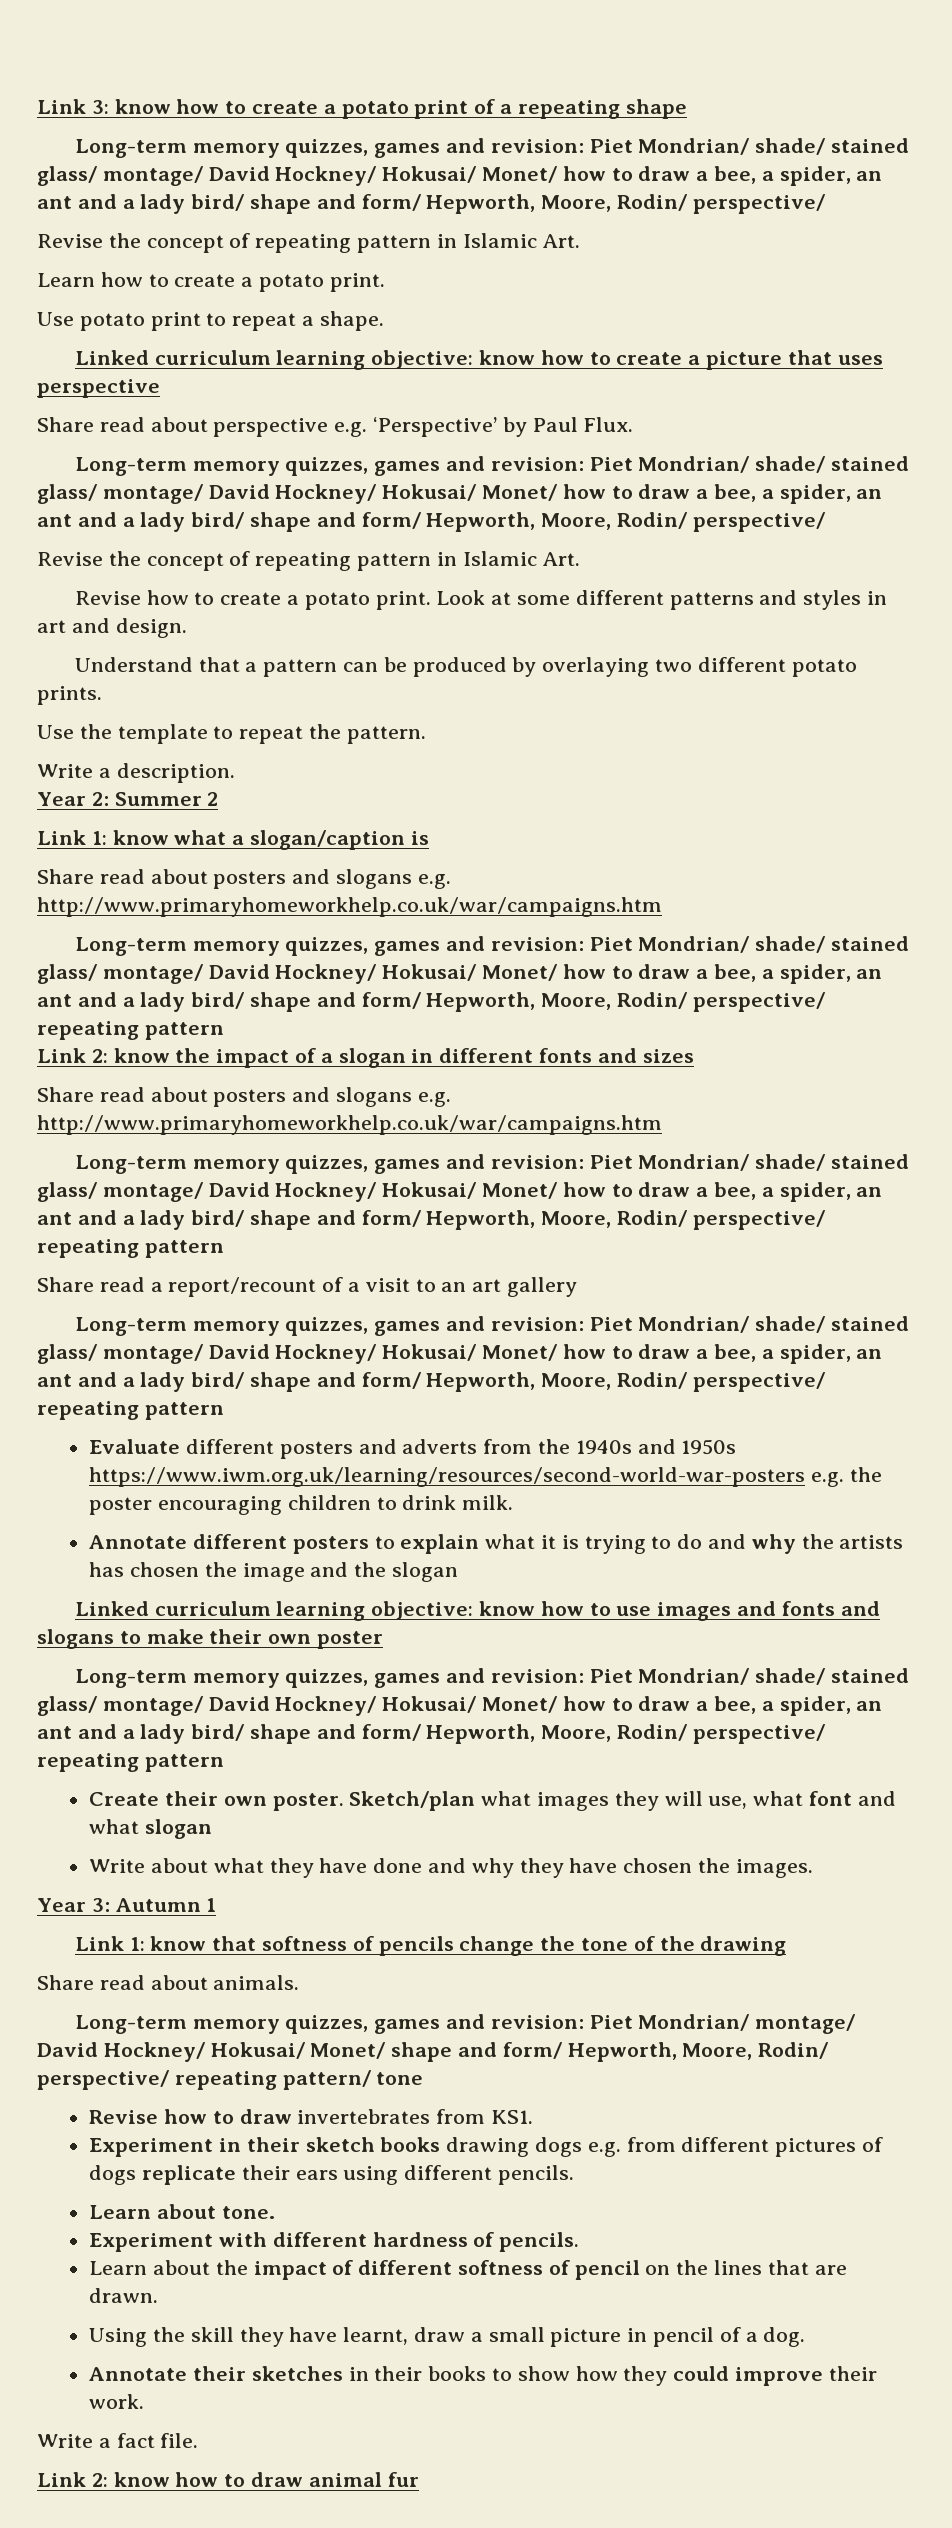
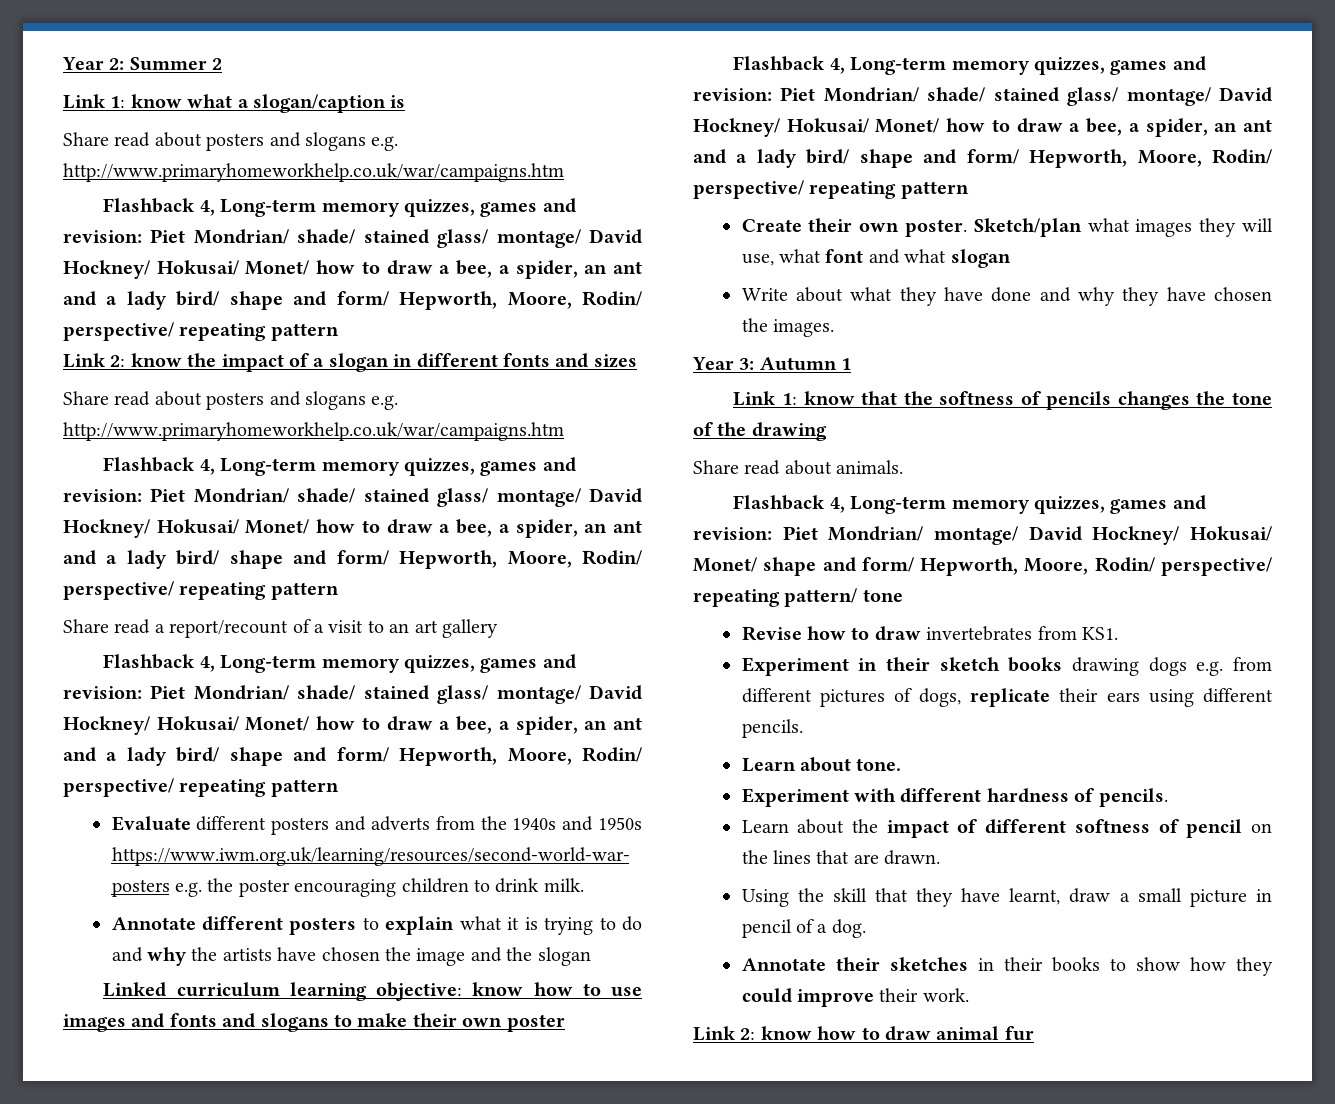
[37,99,687,119] [74,138,909,158] [37,166,883,186] [37,194,825,214] [37,233,581,253] [37,272,385,292] [37,311,384,331] [74,350,883,370] [37,379,160,398] [37,417,634,437] [74,456,909,476] [37,484,883,504] [37,512,825,532] [37,551,581,571] [74,590,888,610] [37,618,187,638] [74,657,857,677] [37,686,102,705] [37,724,426,744] [37,763,235,783] Link 3: know how to create a potato print of a repeating shape // Long-term memory quizzes, games and revision: Piet Mondrian/ shade/ stained glass/ montage/ David Hockney/ Hokusai/ Monet/ how to draw a bee, a spider, an ant and a lady bird/ shape and form/ Hepworth, Moore, Rodin/ perspective/ // Revise the concept of repeating pattern in Islamic Art. // Learn how to create a potato print. // Use potato print to repeat a shape. // Linked curriculum learning objective: know how to create a picture that uses perspective // Share read about perspective e.g. ‘Perspective’ by Paul Flux. // Long-term memory quizzes, games and revision: Piet Mondrian/ shade/ stained glass/ montage/ David Hockney/ Hokusai/ Monet/ how to draw a bee, a spider, an ant and a lady bird/ shape and form/ Hepworth, Moore, Rodin/ perspective/ // Revise the concept of repeating pattern in Islamic Art. // Revise how to create a potato print. Look at some different patterns and styles in art and design. // Understand that a pattern can be produced by overlaying two different potato prints. // Use the template to repeat the pattern. // Write a description. // -> (62, 63) none
(662, 907) none -> [103,198,215,216] Flashback 4,
(662, 1125) none -> [103,457,215,475] Flashback 4,
(578, 1287) none -> [103,654,215,672] Flashback 4,
[89,1562,125,1577] has -> [277,947,317,961] have
(384, 1640) none -> [733,56,845,74] Flashback 4,
(257, 1943) none -> [903,391,933,405] the
[459,1936,535,1956] change -> [1117,391,1190,410] changes
(300, 1982) none -> [733,495,845,513] Flashback 4,
[89,2165,137,2185] dogs -> [919,688,962,707] dogs,
(234, 2334) none -> [874,888,908,902] that
[37,2433,199,2448] // Write a fact file. -> (969, 995) none

